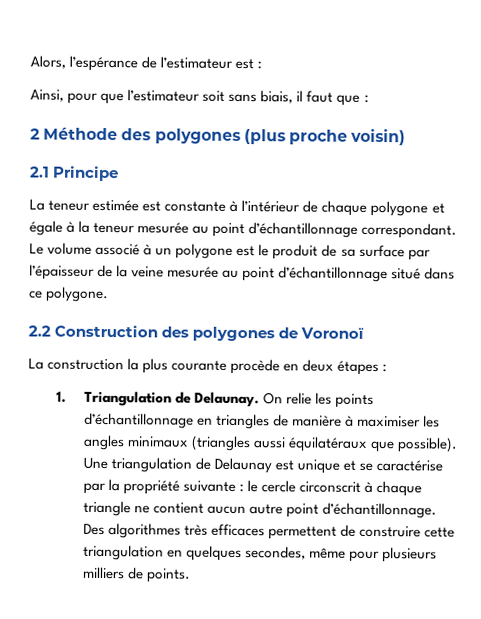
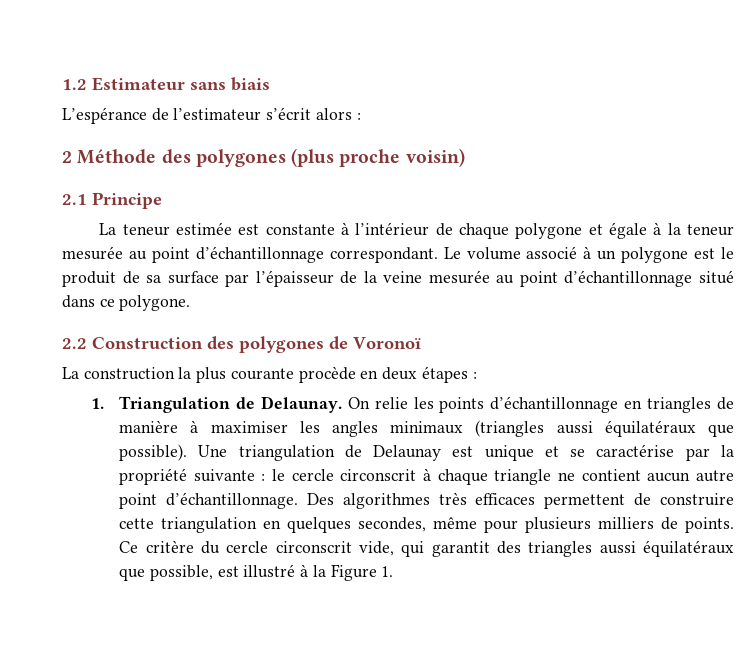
[30,55,263,72] [30,89,361,106] Alors, l’espérance de l’estimateur est : // Ainsi, pour que l’estimateur soit sans biais, il faut que -> [62,77,270,91] [62,107,352,124] 1.2 Estimateur sans biais // L’espérance de l’estimateur s’écrit alors
(191, 575) none -> [119,540,734,557] [119,564,394,581] Ce critère du cercle circonscrit vide, qui garantit des triangles aussi équilatéraux que possible, est illustré à la Figure 1.

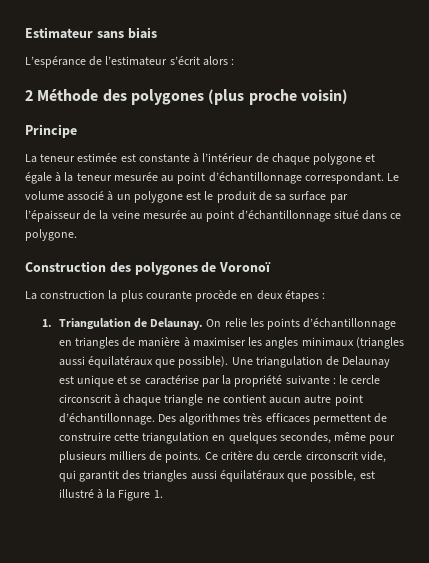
[62,79,87,90] 1.2 -> (25, 33) none
[62,194,87,205] 2.1 -> (348, 96) none
[62,338,87,349] 2.2 -> (77, 235) none

